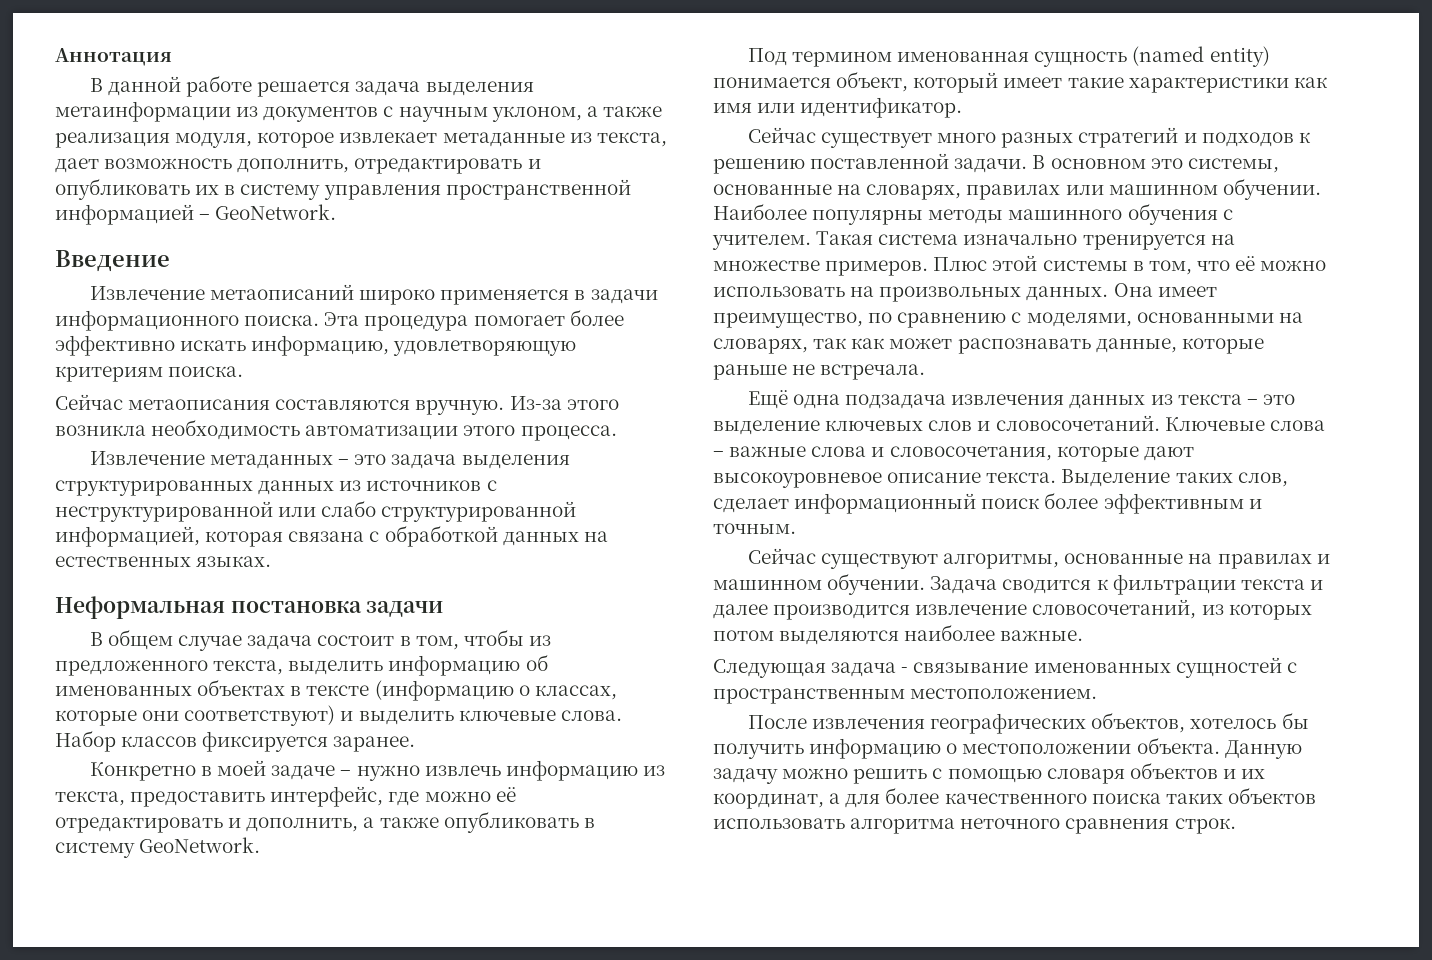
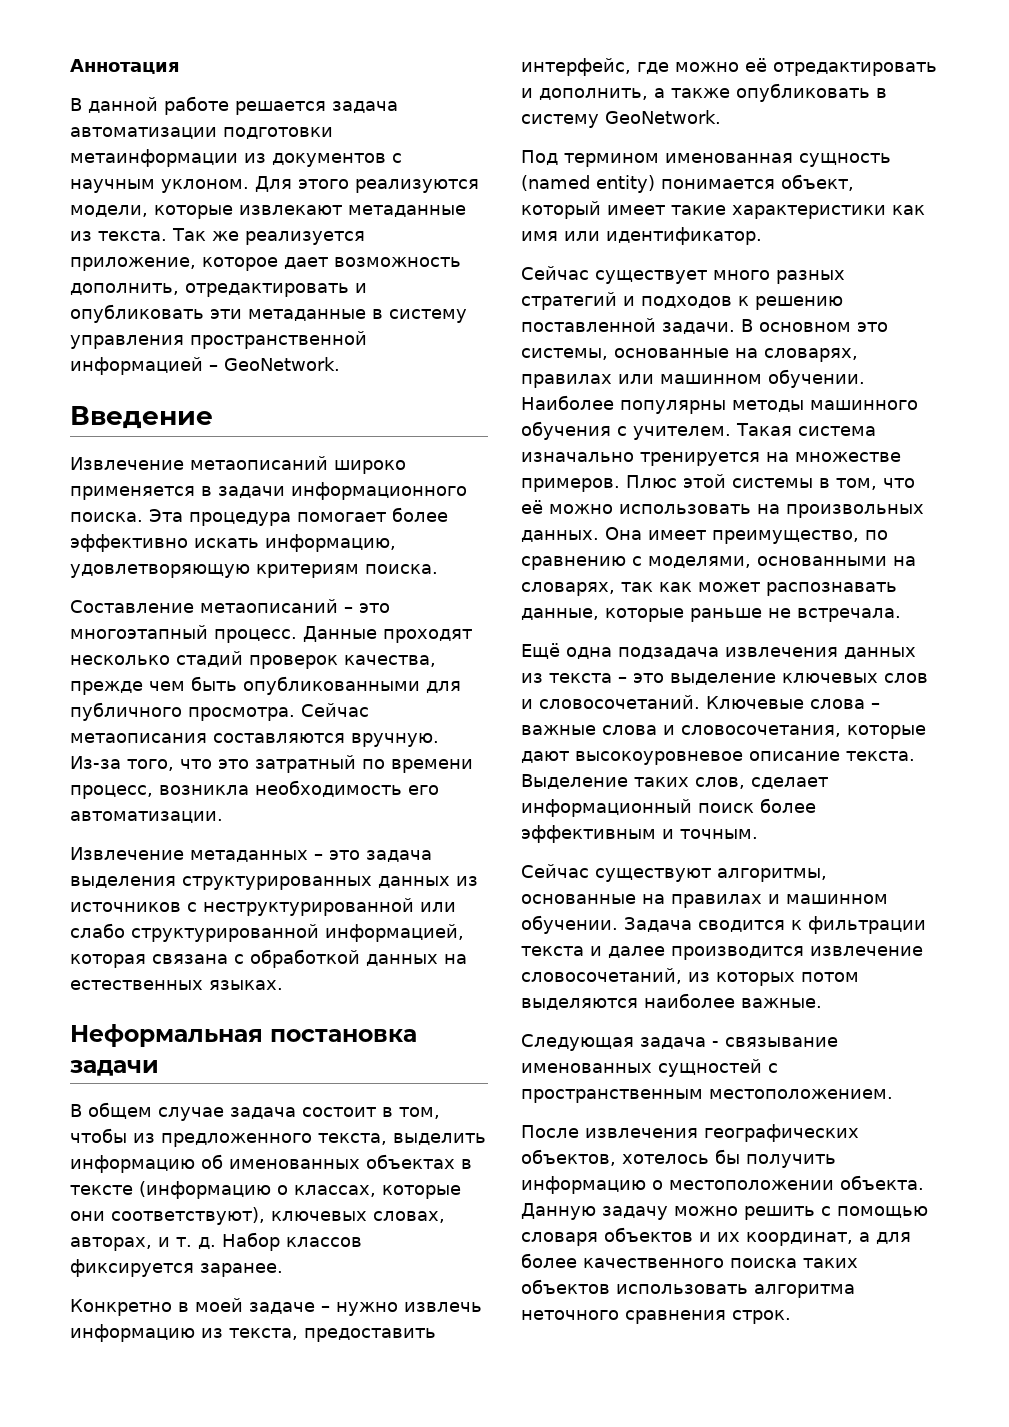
[425,81,534,96] выделения -> [70,127,333,139] автоматизации подготовки
[491,106,662,122] [55,132,667,148] уклоном, а также реализация модуля, которое извлекает метаданные из текста, -> [161,176,479,193] [70,205,466,219] [70,228,365,245] [70,257,278,271] уклоном. Для этого реализуются модели, которые извлекают метаданные из текста. Так же реализуется приложение, которое
[195,185,220,195] их -> [210,309,366,321] эти метаданные
(244, 371) none -> [70,599,390,613] [70,625,472,643] [70,651,436,669] [70,676,461,695] [70,702,295,721] Составление метаописаний – это многоэтапный процесс. Данные проходят несколько стадий проверок качества, прежде чем быть опубликованными для публичного просмотра.
[566,399,619,410] [55,419,617,441] этого возникла необходимость автоматизации этого процесса. -> [127,755,473,773] [70,780,439,799] [70,811,223,823] того, что это затратный по времени процесс, возникла необходимость его автоматизации.
[184,705,622,726] соответствуют) и выделить ключевые слова. -> [111,1207,445,1225] [70,1237,216,1251] соответствуют), ключевых словах, авторах, и т. д.

